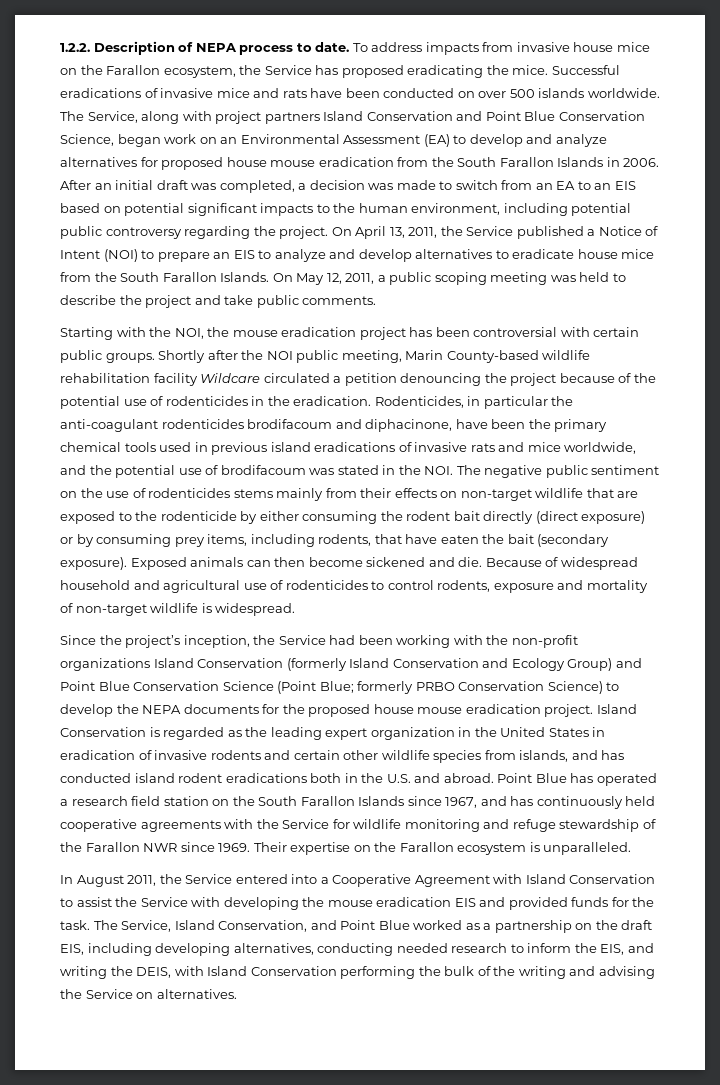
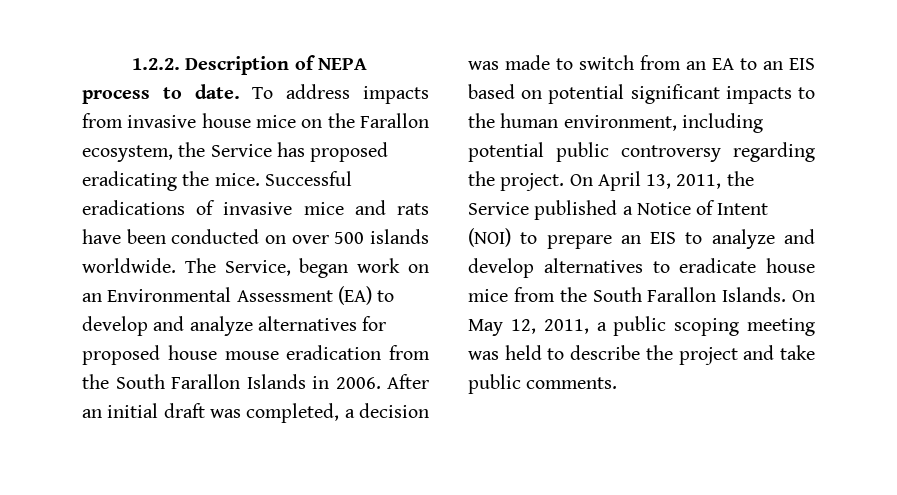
[141,111,645,124] [60,134,114,146] along with project partners Island Conservation and Point Blue Conservation Science, -> (291, 268) none
[60,327,640,340] [60,350,591,363] [60,373,656,386] [60,396,574,409] [60,419,608,432] [60,442,637,455] [60,465,660,478] [60,488,639,501] [60,511,646,524] [60,534,610,547] [60,557,638,570] [60,580,648,593] [60,603,296,616] [60,635,578,648] [60,658,642,671] [60,681,620,694] [60,704,637,717] [60,727,606,740] [60,750,625,763] [60,773,657,786] [60,796,656,809] [60,819,656,832] [60,842,632,855] [60,874,656,887] [60,897,655,910] [60,920,653,933] [60,943,654,956] [60,966,655,979] [60,989,237,999] // Starting with the NOI, the mouse eradication project has been controversial with certain public groups. Shortly after the NOI public meeting, Marin County-based wildlife rehabilitation facility Wildcare circulated a petition denouncing the project because of the potential use of rodenticides in the eradication. Rodenticides, in particular the anti-coagulant rodenticides brodifacoum and diphacinone, have been the primary chemical tools used in previous island eradications of invasive rats and mice worldwide, and the potential use of brodifacoum was stated in the NOI. The negative public sentiment on the use of rodenticides stems mainly from their effects on non-target wildlife that are exposed to the rodenticide by either consuming the rodent bait directly (direct exposure) or by consuming prey items, including rodents, that have eaten the bait (secondary exposure). Exposed animals can then become sickened and die. Because of widespread household and agricultural use of rodenticides to control rodents, exposure and mortality of non-target wildlife is widespread. // Since the project’s inception, the Service had been working with the non-profit organizations Island Conservation (formerly Island Conservation and Ecology Group) and Point Blue Conservation Science (Point Blue; formerly PRBO Conservation Science) to develop the NEPA documents for the proposed house mouse eradication project. Island Conservation is regarded as the leading expert organization in the United States in eradication of invasive rodents and certain other wildlife species from islands, and has conducted island rodent eradications both in the U.S. and abroad. Point Blue has operated a research field station on the South Farallon Islands since 1967, and has continuously held cooperative agreements with the Service for wildlife monitoring and refuge stewardship of the Farallon NWR since 1969. Their expertise on the Farallon ecosystem is unparalleled. // In August 2011, the Service entered into a Cooperative Agreement with Island Conservation to assist the Service with developing the mouse eradication EIS and provided funds for the task. The Service, Island Conservation, and Point Blue worked as a partnership on the draft EIS, including developing alternatives, conducting needed research to inform the EIS, and writing the DEIS, with Island Conservation performing the bulk of the writing and advising the Service on alternatives. -> (618, 383) none

